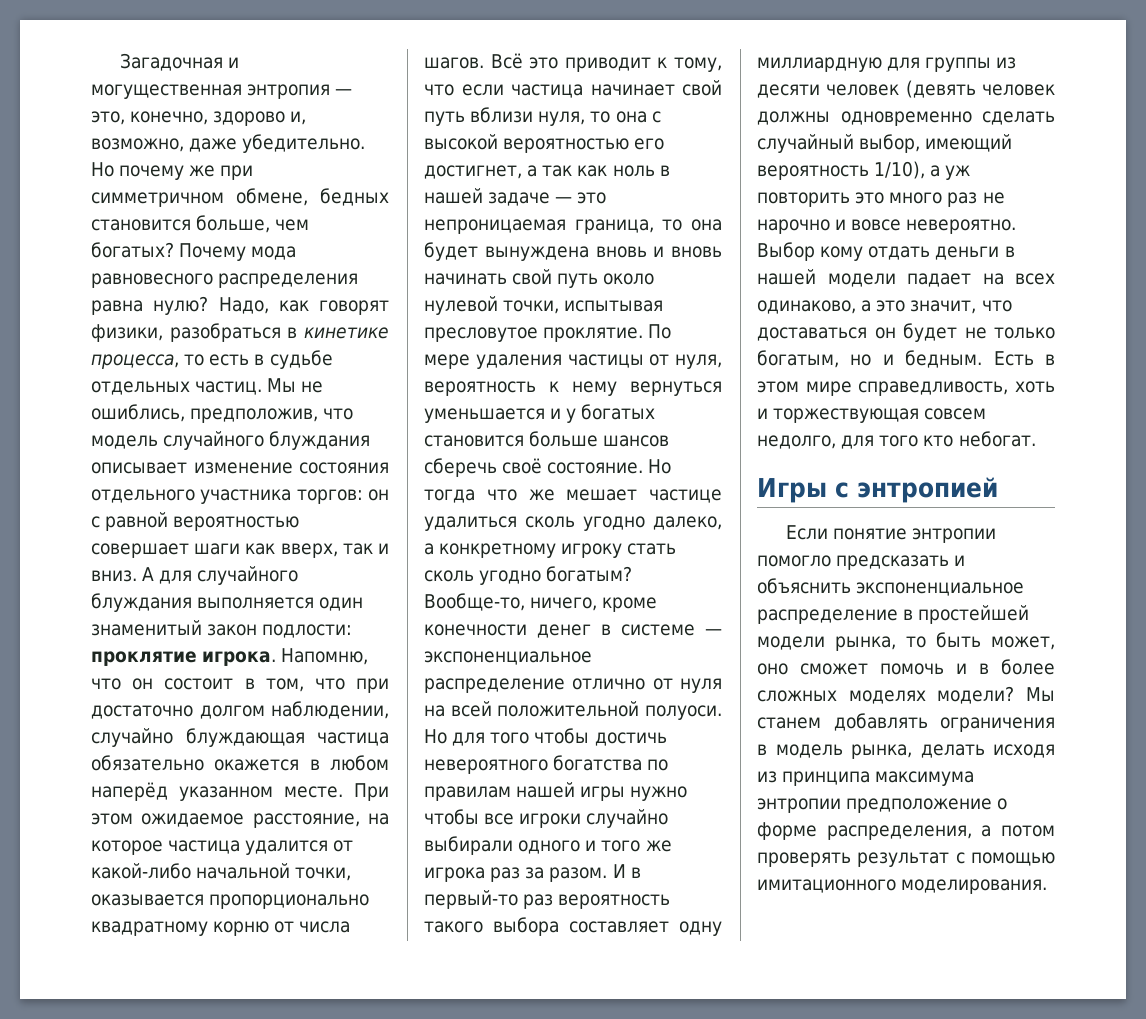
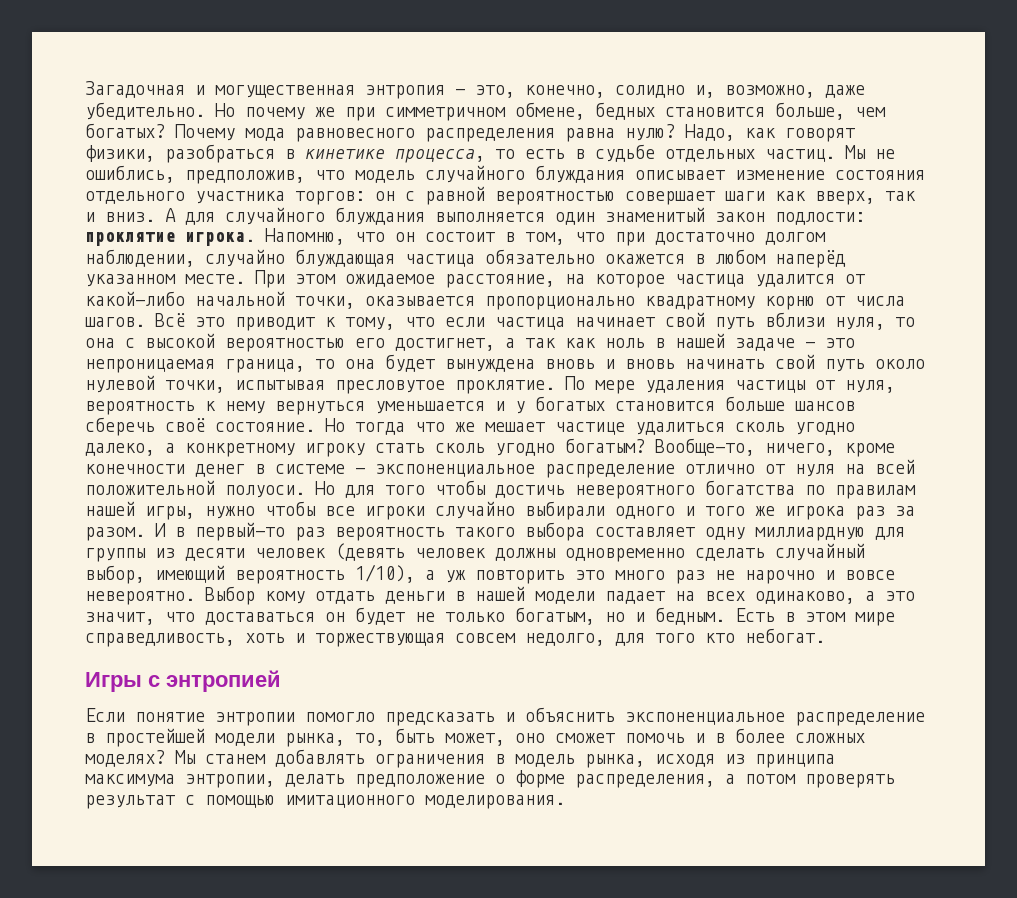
[213,111,286,126] здорово -> [615,85,685,98] солидно
[580,786,626,801] игры -> [145,506,195,520] игры,
[906,636,926,648] то -> [355,733,385,746] то,
[848,686,1015,704] моделях модели? -> [85,750,165,767] моделях?
[920,744,985,758] делать -> (645, 761) none
[757,798,841,813] энтропии -> [185,774,345,788] энтропии, делать

